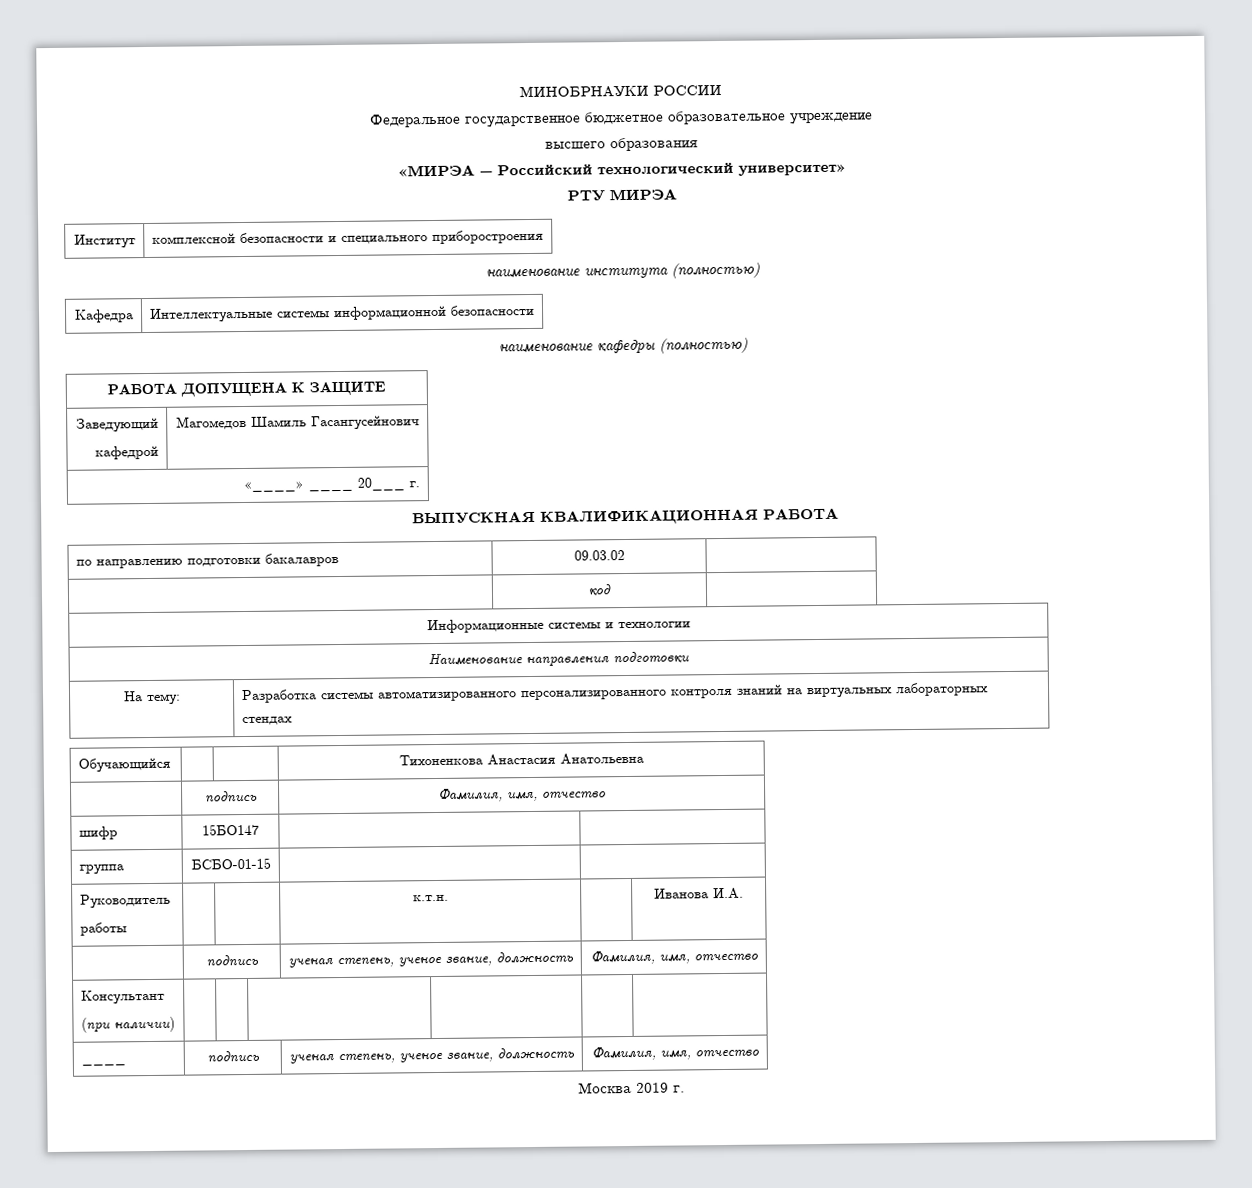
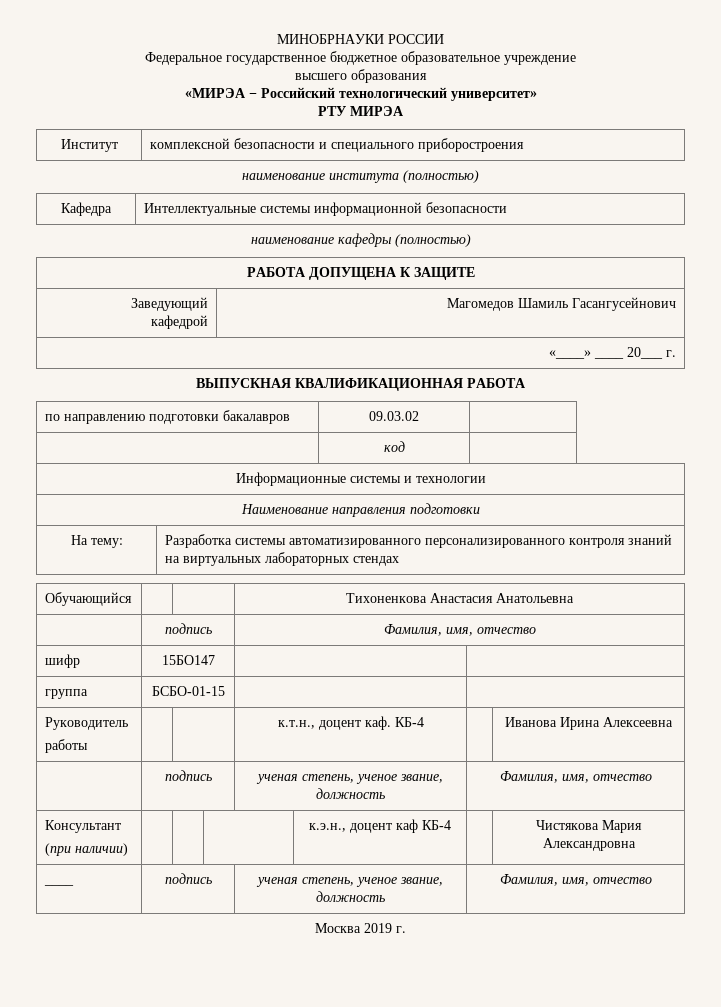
[412,894,449,902] к.т.н. -> [277,716,424,730] к.т.н., доцент каф. КБ-4
[712,887,744,900] И.А. -> [560,717,673,730] Ирина Алексеевна
(175, 1024) | | -> [309,819,451,833] [536,820,642,833] [542,838,636,851] к.э.н., доцент каф КБ-4 | | Чистякова Мария Александровна

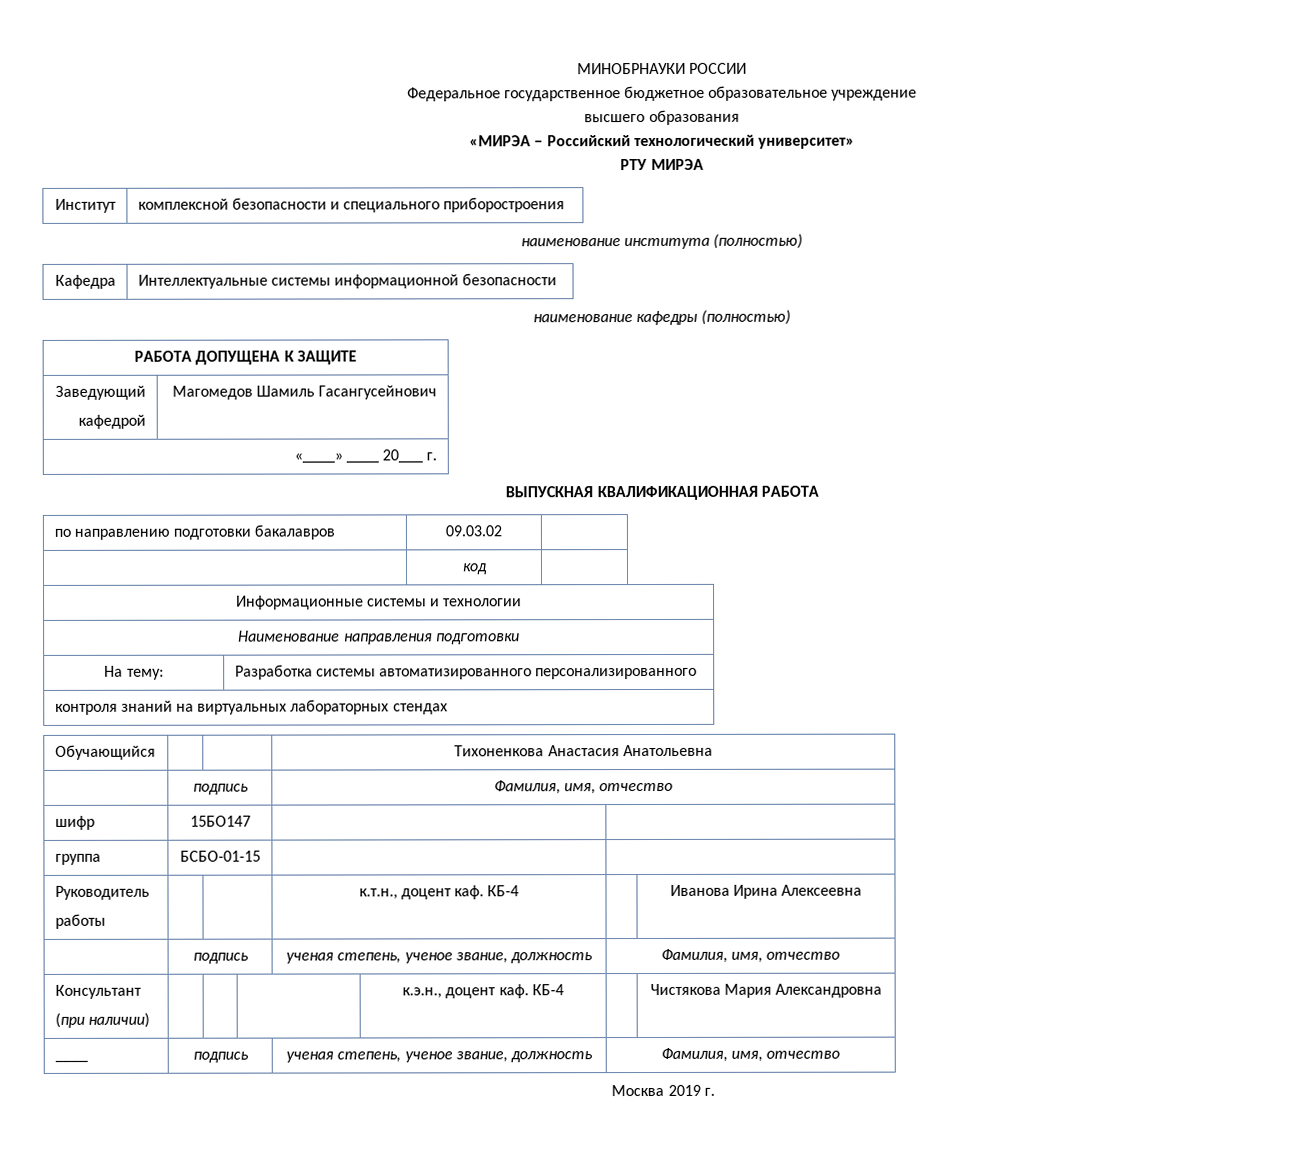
(566, 543) none -> (698, 673) //
[396,819,418,833] каф -> [498,984,529,999] каф.

